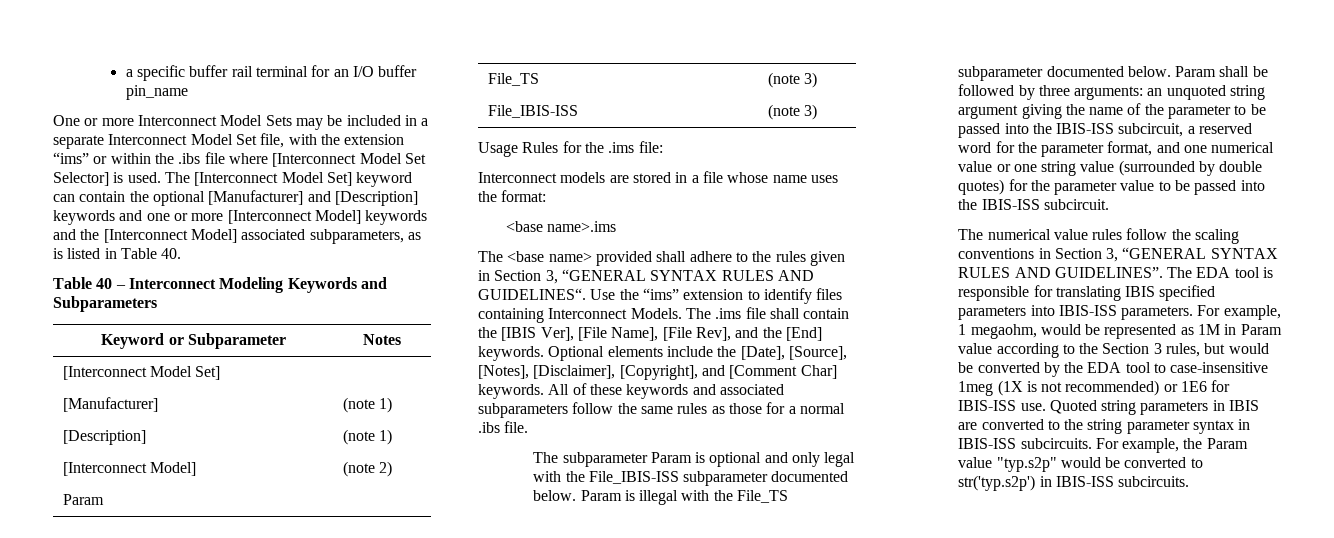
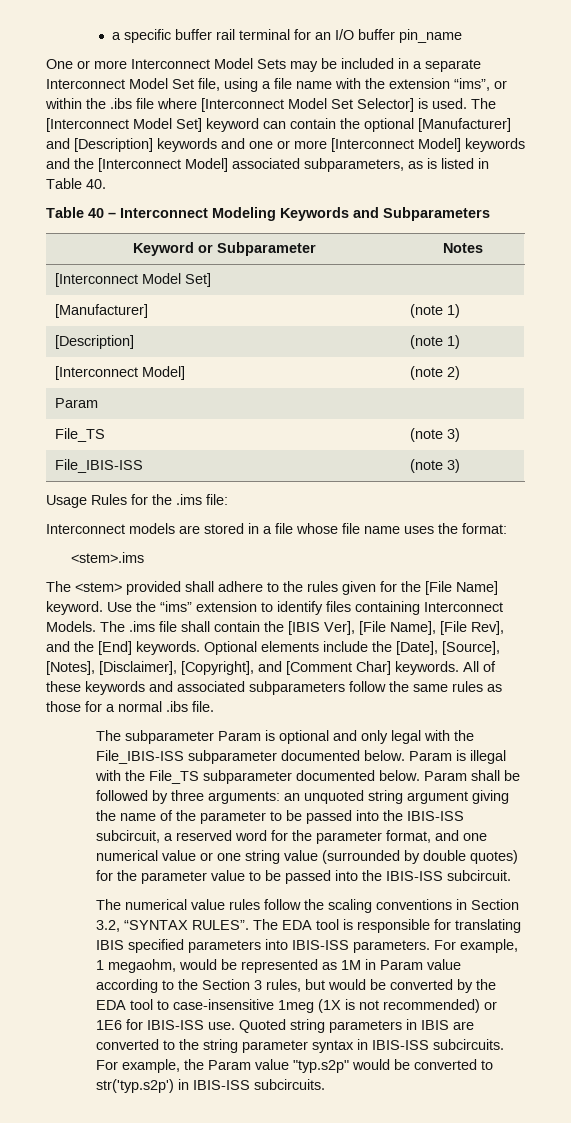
(285, 140) none -> [224,78,332,92] using a file name
[53,152,89,164] “ims” -> [454,78,490,91] “ims”,
(769, 177) none -> [342,523,360,534] file
[505,221,616,232] [478,251,592,262] <base name>.ims // The <base name> -> [71,552,145,563] [46,581,122,592] <stem>.ims // The <stem>
[478,269,814,284] [478,288,586,300] in Section 3, “GENERAL SYNTAX RULES AND GUIDELINES“. -> [380,581,498,595] [46,601,103,615] for the [File Name] keyword.
[1106,247,1278,262] [958,267,1163,278] 3, “GENERAL SYNTAX RULES AND GUIDELINES”. -> [96,920,250,932] 3.2, “SYNTAX RULES”.

